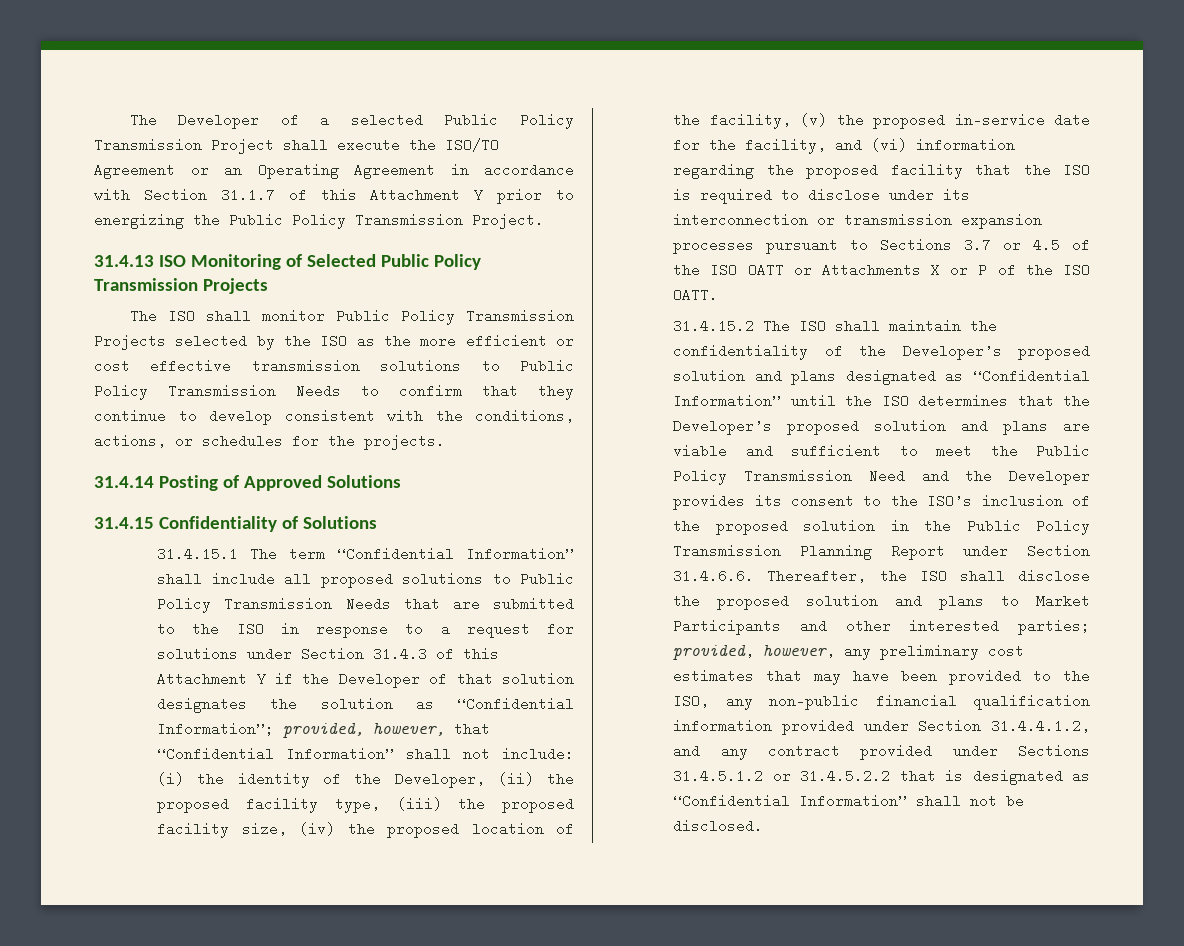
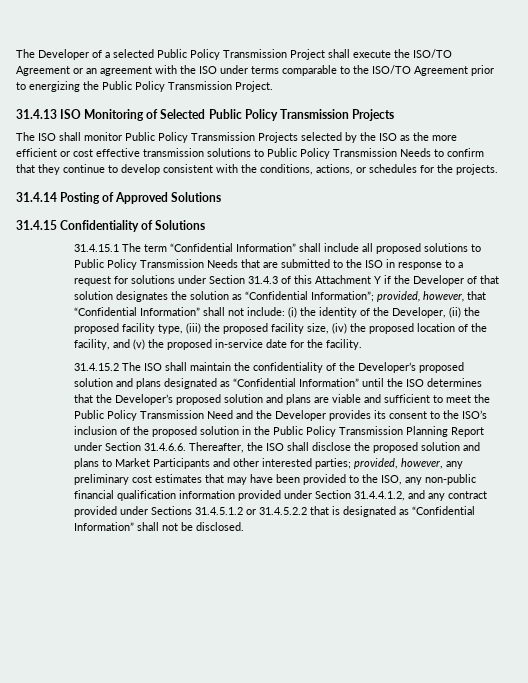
[257,163,574,179] [94,188,484,202] Operating Agreement in accordance with Section 31.1.7 of this Attachment Y -> [100,65,468,76] agreement with the ISO under terms comparable to the ISO/TO Agreement
(791, 121) none -> [112,339,130,348] and
[745,138,1016,154] [673,163,1090,179] [673,188,971,204] [673,213,1043,229] [673,238,1090,254] [673,263,1090,277] [673,288,719,302] facility, and (vi) information regarding the proposed facility that the ISO is required to disclose under its interconnection or transmission expansion processes pursuant to Sections 3.7 or 4.5 of the ISO OATT or Attachments X or P of the ISO OATT. -> [325,339,362,350] facility.

